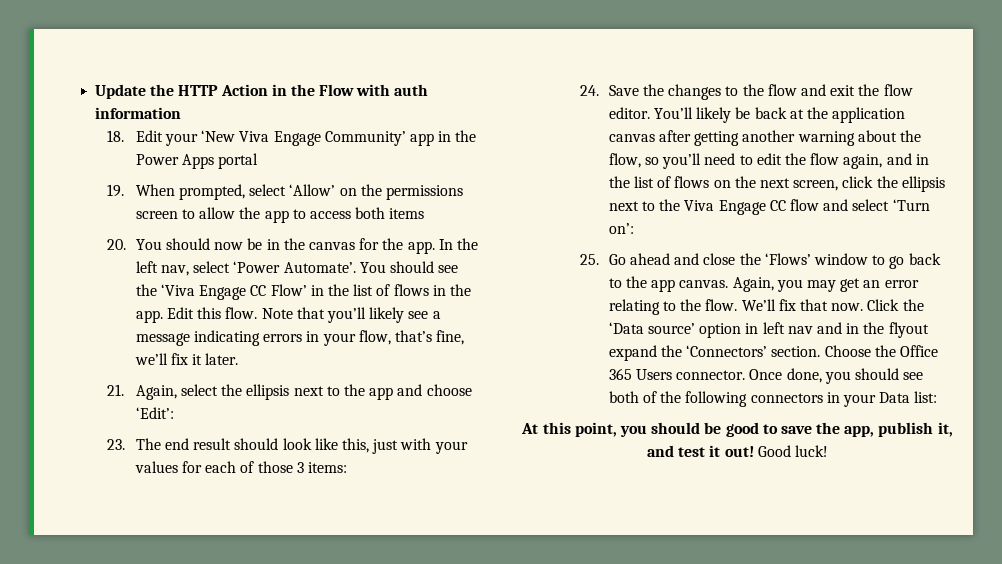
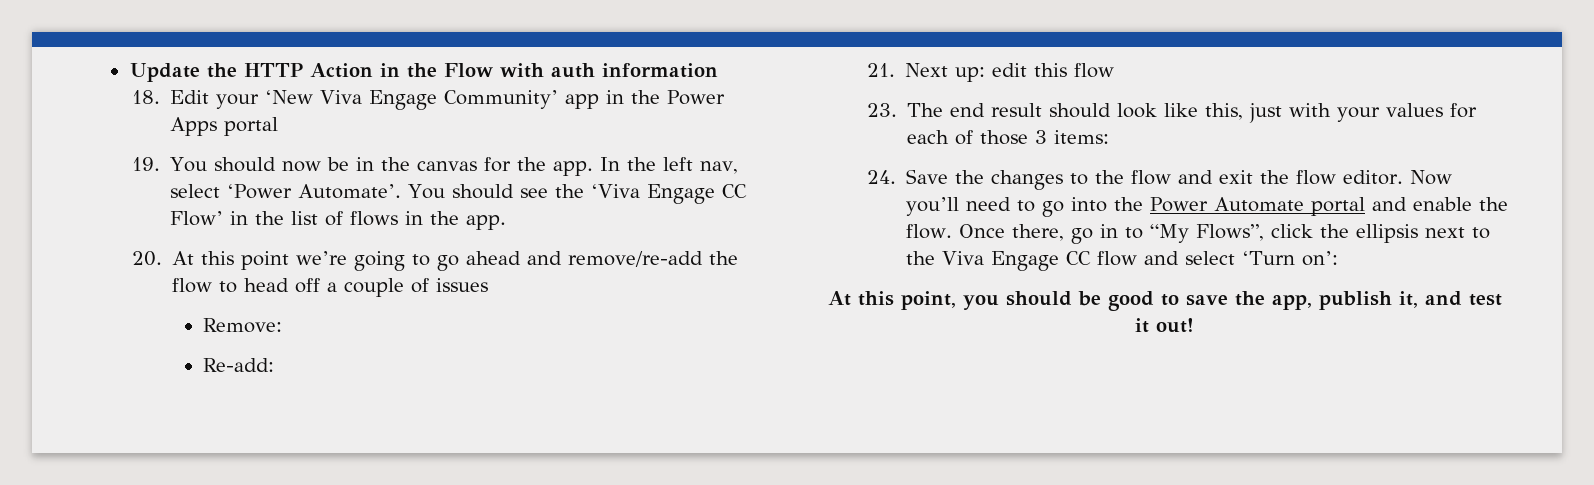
[135,184,463,200] [135,207,425,223] [106,239,126,250] When prompted, select ‘Allow’ on the permissions screen to allow the app to access both items // 20. -> (160, 164) none
[167,307,441,323] [135,330,465,346] [134,353,239,365] [106,384,472,400] [135,407,174,419] Edit this flow. Note that you’ll likely see a message indicating errors in your flow, that’s fine, we’ll fix it later. // 21. Again, select the ellipsis next to the app and choose ‘Edit’: -> [131,251,739,271] [172,278,489,297] [203,318,283,333] [203,358,275,372] [866,63,1115,82] // 20. At this point we’re going to go ahead and remove/re-add the flow to head off a couple of issues // Remove: // Re-add: // 21. Next up: edit this flow
[654,107,906,123] [608,130,921,146] [608,153,929,169] [608,176,839,191] You’ll likely be back at the application canvas after getting another warning about the flow, so you’ll need to edit the flow again, and in the list of flows on the next screen, -> [1410,170,1453,185] [906,197,1509,217] [906,224,1265,244] Now you’ll need to go into the Power Automate portal and enable the flow. Once there, go in to “My Flows”,
[579,253,941,269] [608,276,919,292] [608,299,924,315] [608,322,929,338] [608,345,938,361] [608,368,924,384] [608,391,938,407] // 25. Go ahead and close the ‘Flows’ window to go back to the app canvas. Again, you may get an error relating to the flow. We’ll fix that now. Click the ‘Data source’ option in left nav and in the flyout expand the ‘Connectors’ section. Choose the Office 365 Users connector. Once done, you should see both of the following connectors in your Data list: -> (1339, 258) none
[757,445,828,457] Good luck! -> (1194, 325) none

